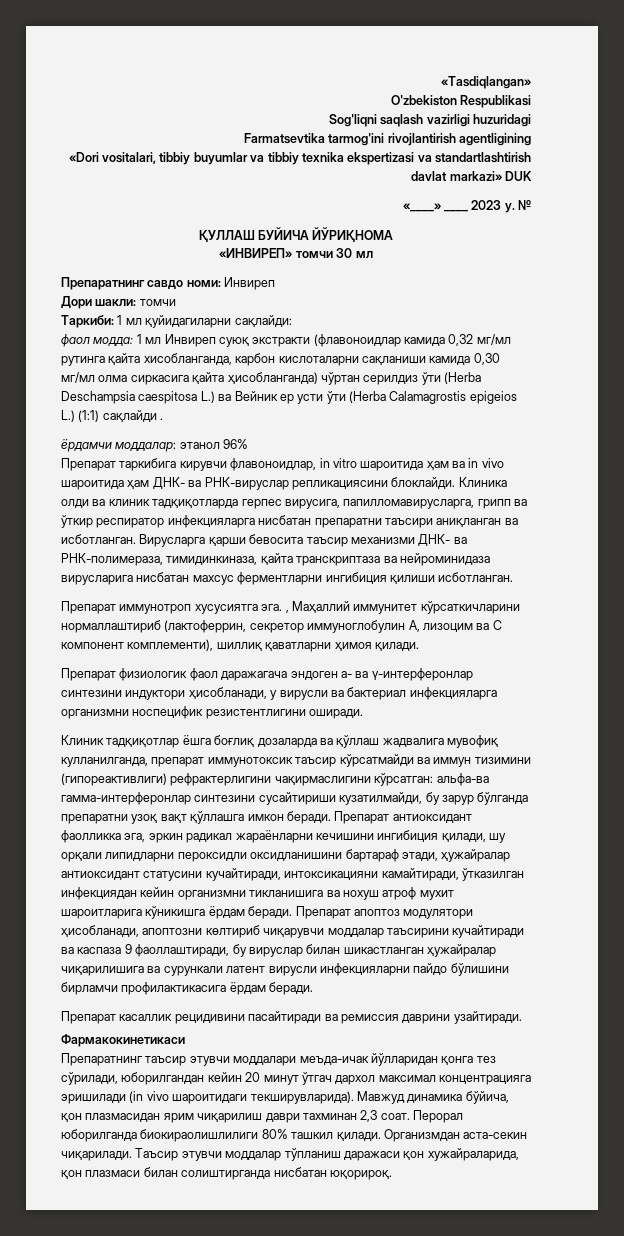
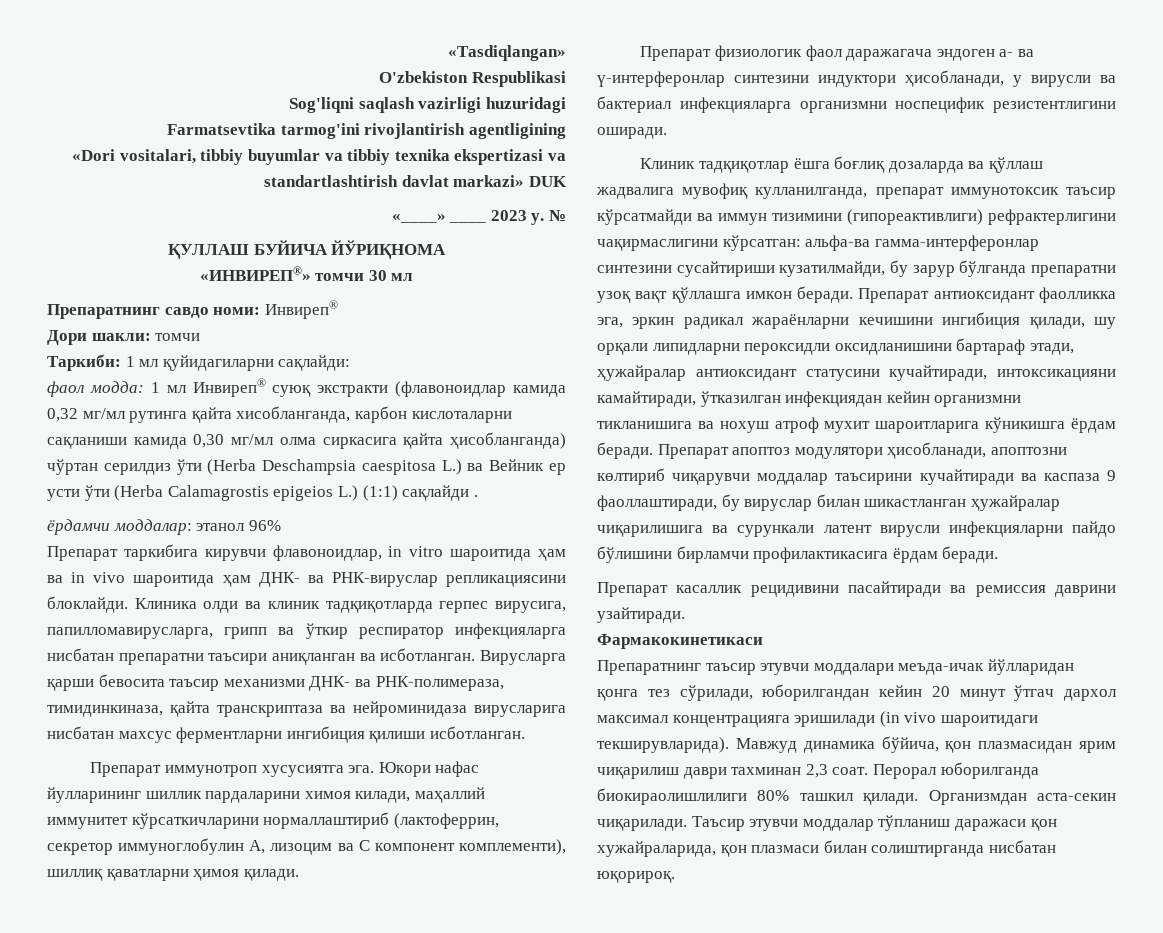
[219,248,293,258] «ИНВИРЕП» -> [199,266,311,281] «ИНВИРЕП®»
[224,277,276,290] Инвиреп -> [264,300,338,319] Инвиреп®
[164,334,216,347] Инвиреп -> [192,378,266,397] Инвиреп®
[285,601,350,613] , Маҳаллий -> [378,761,480,777] [47,787,485,803] Юкори нафас йулларининг шиллик пардаларини химоя килади, маҳаллий

